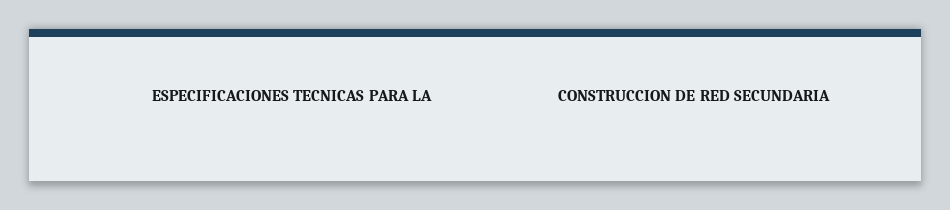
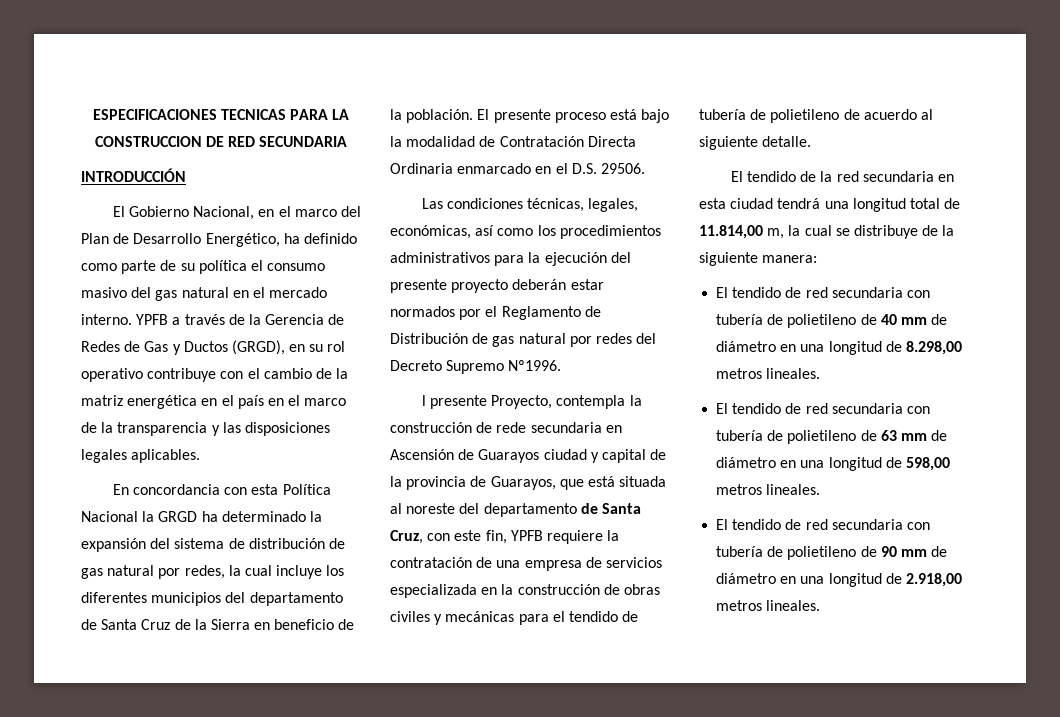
(830, 95) none -> [81,168,186,182] [112,206,361,220] [81,233,357,247] [81,260,326,274] [81,287,328,301] [81,314,345,325] [81,340,346,355] [81,368,349,382] [81,395,347,409] [81,422,330,436] [81,449,201,463] [112,484,331,495] [81,511,322,522] [81,538,345,552] [81,565,345,579] [81,592,343,606] [81,619,355,630] [390,109,670,123] [390,136,636,147] [390,163,645,174] [421,198,639,212] [390,225,661,239] [390,252,631,266] [390,279,604,293] [390,306,601,320] [390,333,657,347] [390,360,562,374] [421,395,642,409] [390,422,622,433] [390,449,667,463] [390,476,667,490] [390,503,641,517] [390,530,620,544] [390,557,662,571] [390,584,660,598] [390,611,639,625] [699,109,933,123] [699,136,812,150] [730,171,954,182] [699,198,961,212] [699,225,955,239] [699,252,818,266] [716,287,930,298] [716,314,948,328] [716,341,962,355] [716,368,821,379] [716,403,930,414] [716,430,948,444] [716,457,950,471] [716,484,821,495] [716,519,930,530] [716,546,948,560] [716,573,962,587] [716,600,821,611] // INTRODUCCIÓN // El Gobierno Nacional, en el marco del Plan de Desarrollo Energético, ha definido como parte de su política el consumo masivo del gas natural en el mercado interno. YPFB a través de la Gerencia de Redes de Gas y Ductos (GRGD), en su rol operativo contribuye con el cambio de la matriz energética en el país en el marco de la transparencia y las disposiciones legales aplicables. // En concordancia con esta Política Nacional la GRGD ha determinado la expansión del sistema de distribución de gas natural por redes, la cual incluye los diferentes municipios del departamento de Santa Cruz de la Sierra en beneficio de la población. El presente proceso está bajo la modalidad de Contratación Directa Ordinaria enmarcado en el D.S. 29506. // Las condiciones técnicas, legales, económicas, así como los procedimientos administrativos para la ejecución del presente proyecto deberán estar normados por el Reglamento de Distribución de gas natural por redes del Decreto Supremo Nº1996. // l presente Proyecto, contempla la construcción de rede secundaria en Ascensión de Guarayos ciudad y capital de la provincia de Guarayos, que está situada al noreste del departamento de Santa Cruz, con este fin, YPFB requiere la contratación de una empresa de servicios especializada en la construcción de obras civiles y mecánicas para el tendido de tubería de polietileno de acuerdo al siguiente detalle. // El tendido de la red secundaria en esta ciudad tendrá una longitud total de 11.814,00 m, la cual se distribuye de la siguiente manera: // El tendido de red secundaria con tubería de polietileno de 40 mm de diámetro en una longitud de 8.298,00 metros lineales. // El tendido de red secundaria con tubería de polietileno de 63 mm de diámetro en una longitud de 598,00 metros lineales. // El tendido de red secundaria con tubería de polietileno de 90 mm de diámetro en una longitud de 2.918,00 metros lineales.

